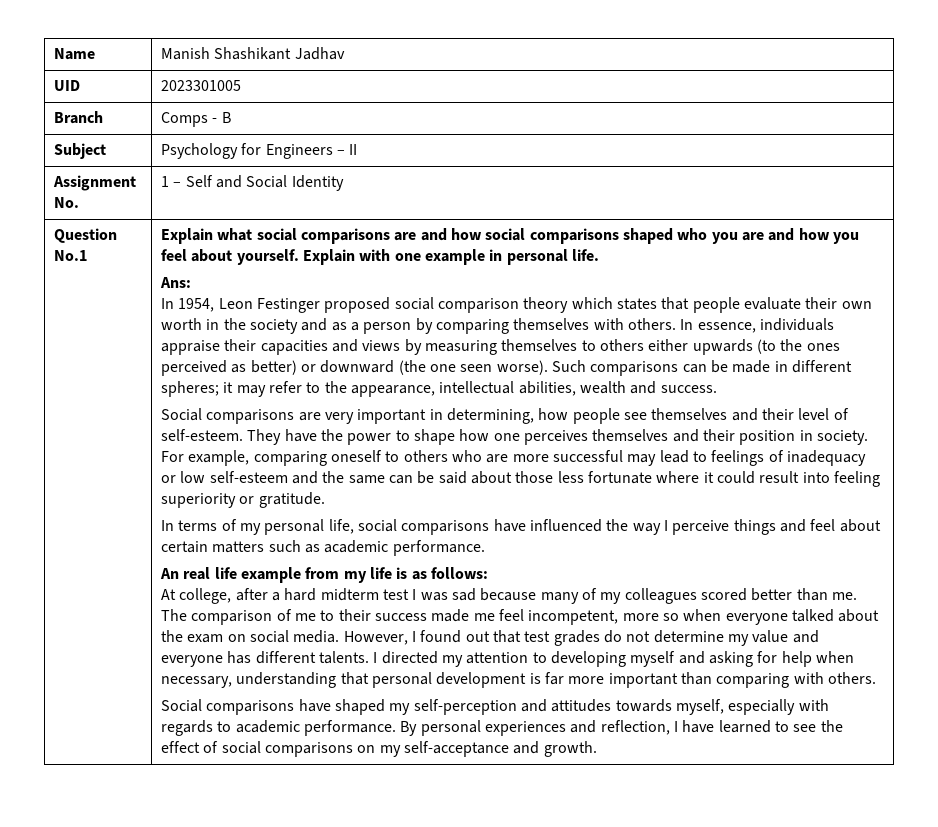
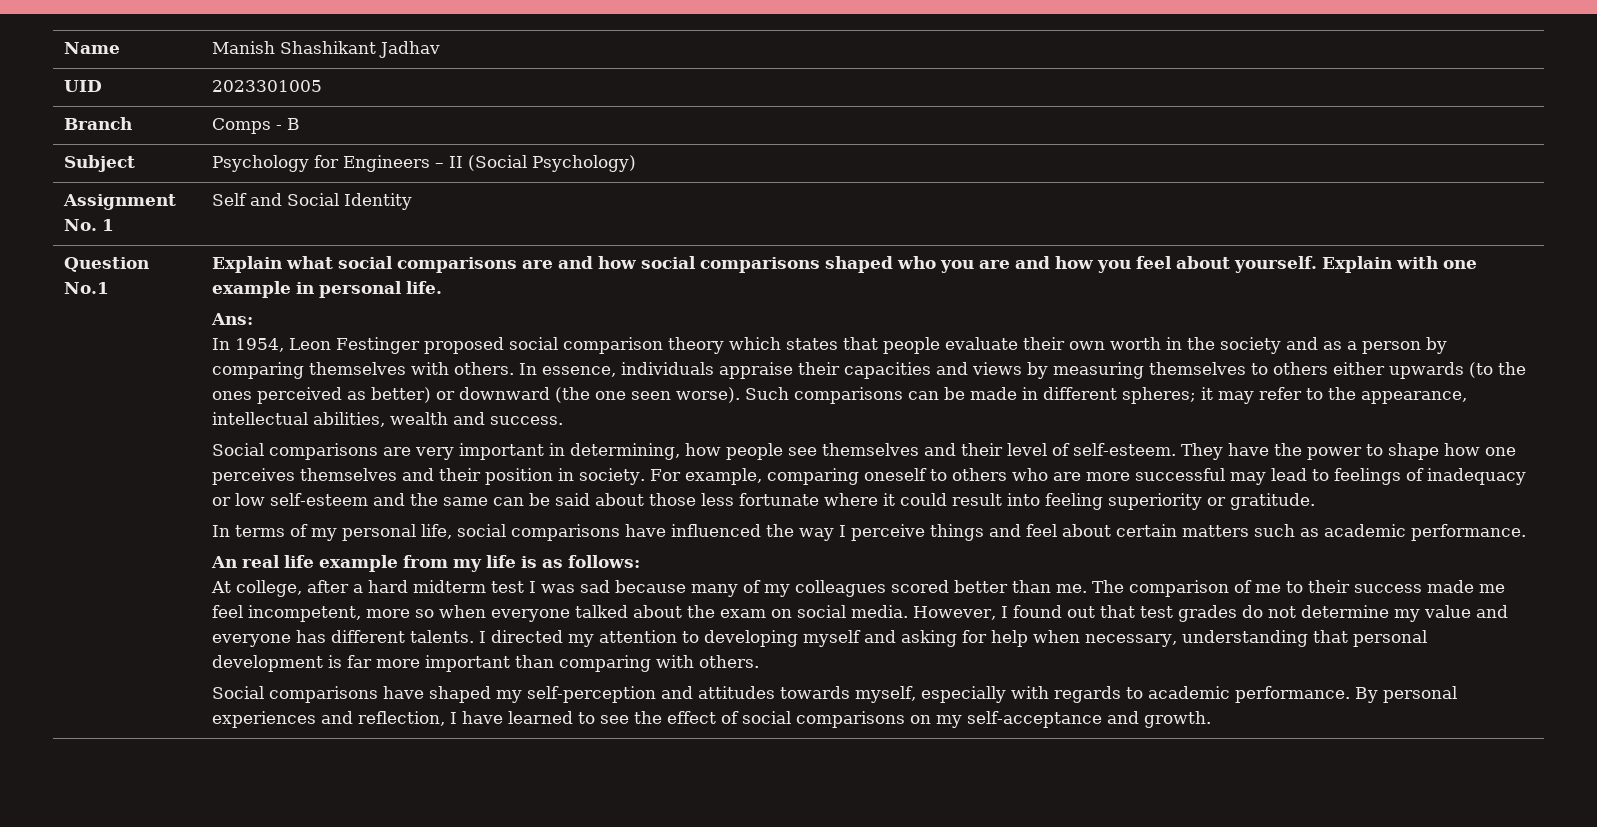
(358, 149) none -> [468,155,637,172] (Social Psychology)
[161,176,182,187] | 1 – -> [102,219,115,231] 1 |

